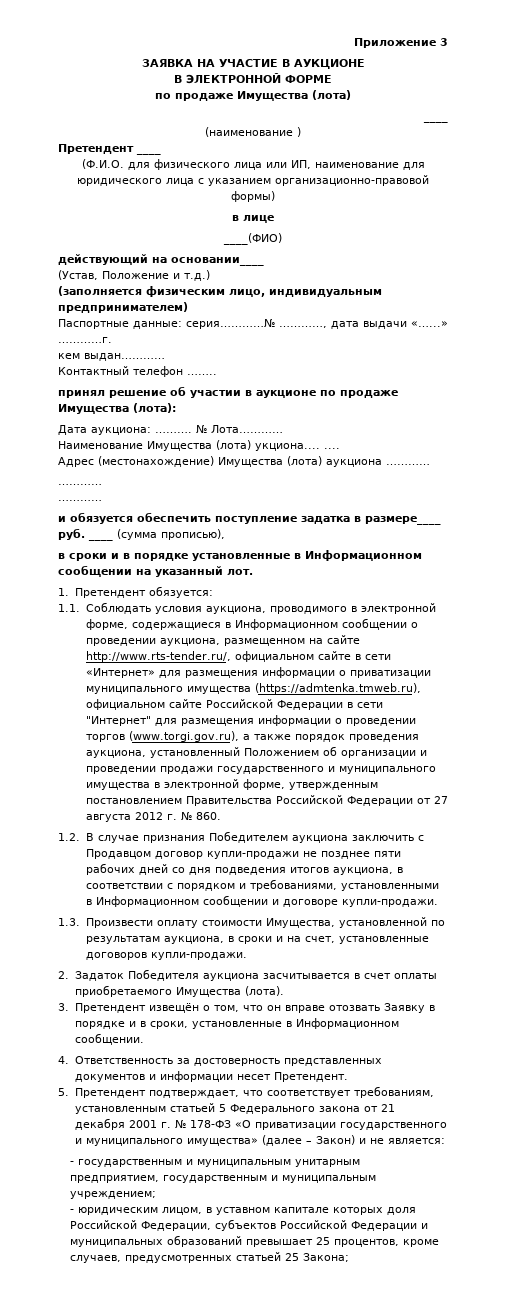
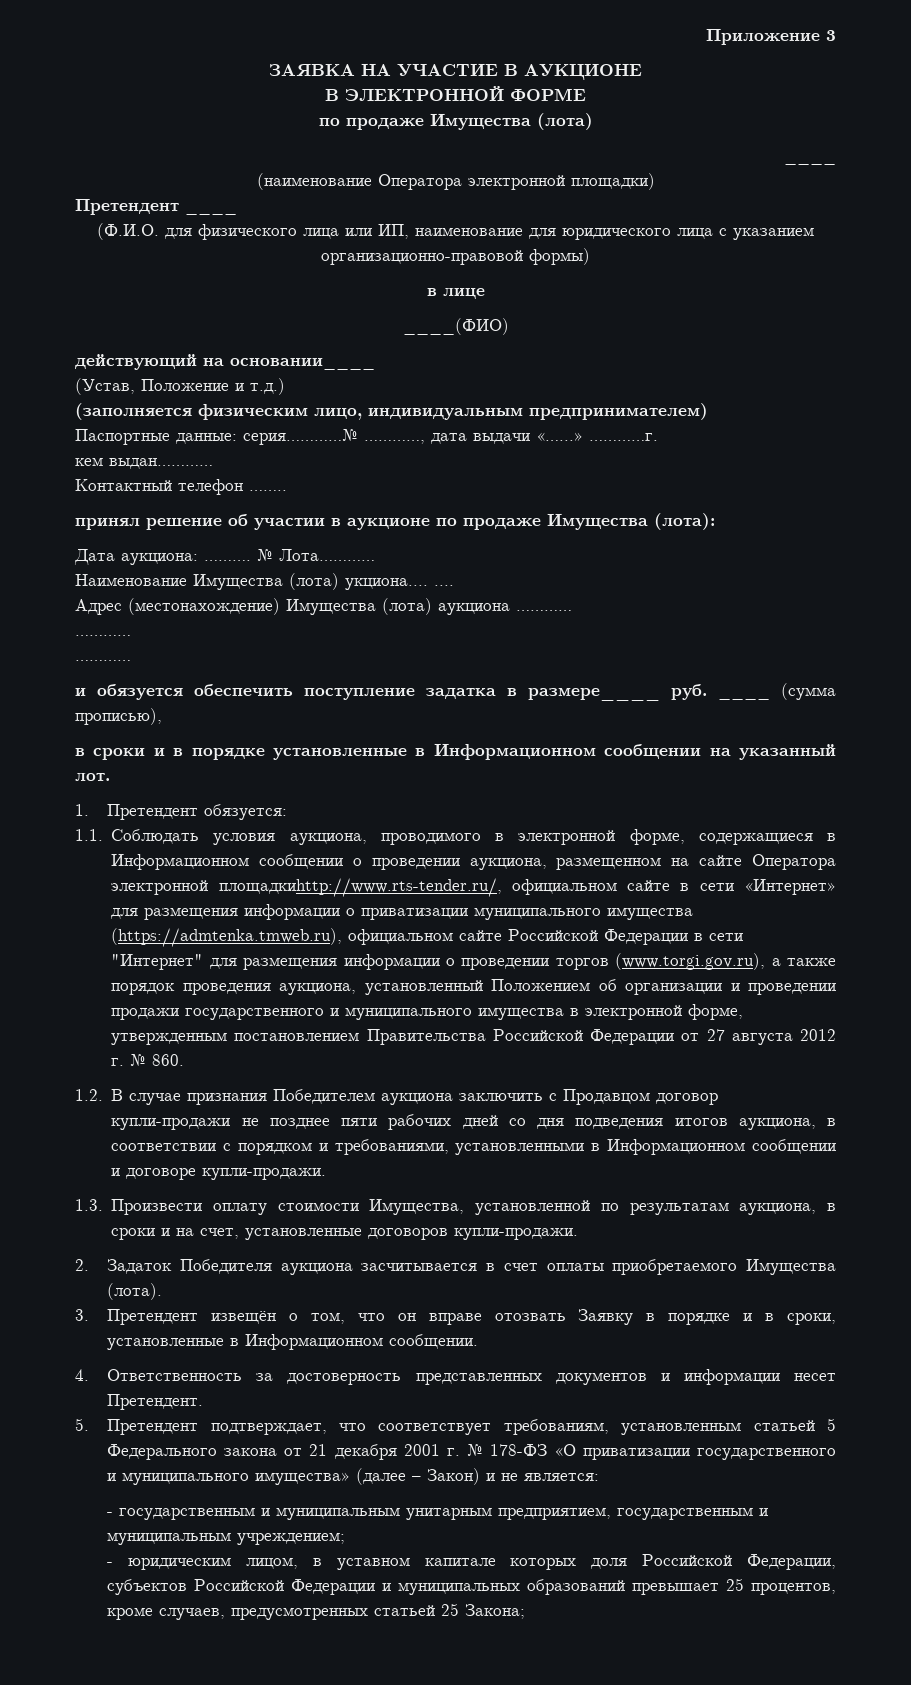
[297,127,301,137] ) -> [377,173,655,190] Оператора электронной площадки)
[85,651,231,662] http://www.rts-tender.ru/, -> [752,854,836,870] [111,878,502,897] Оператора электронной площадкиhttp://www.rts-tender.ru/,

